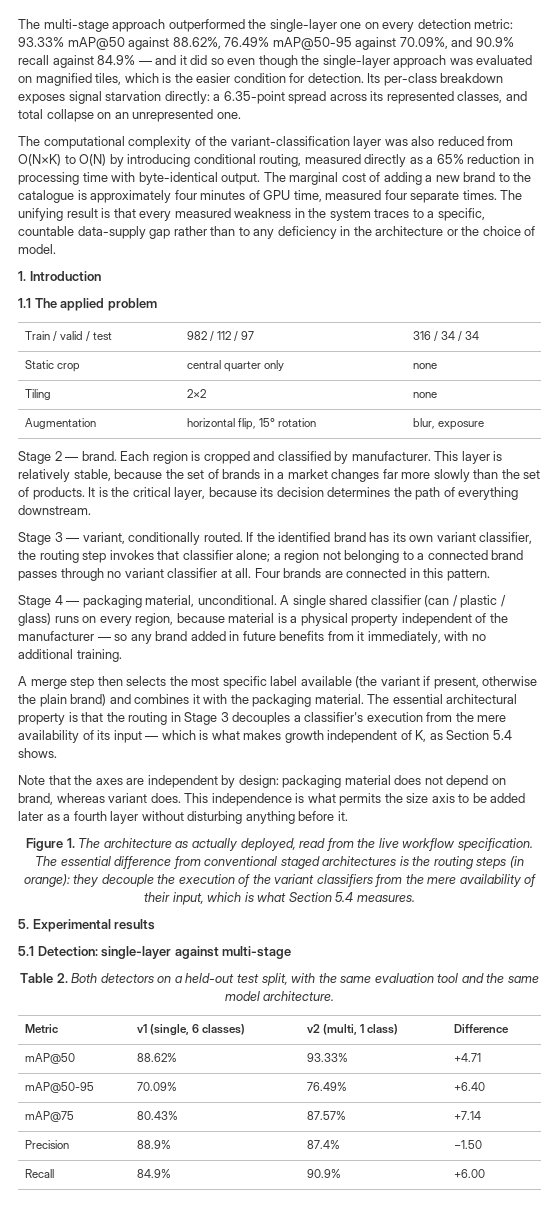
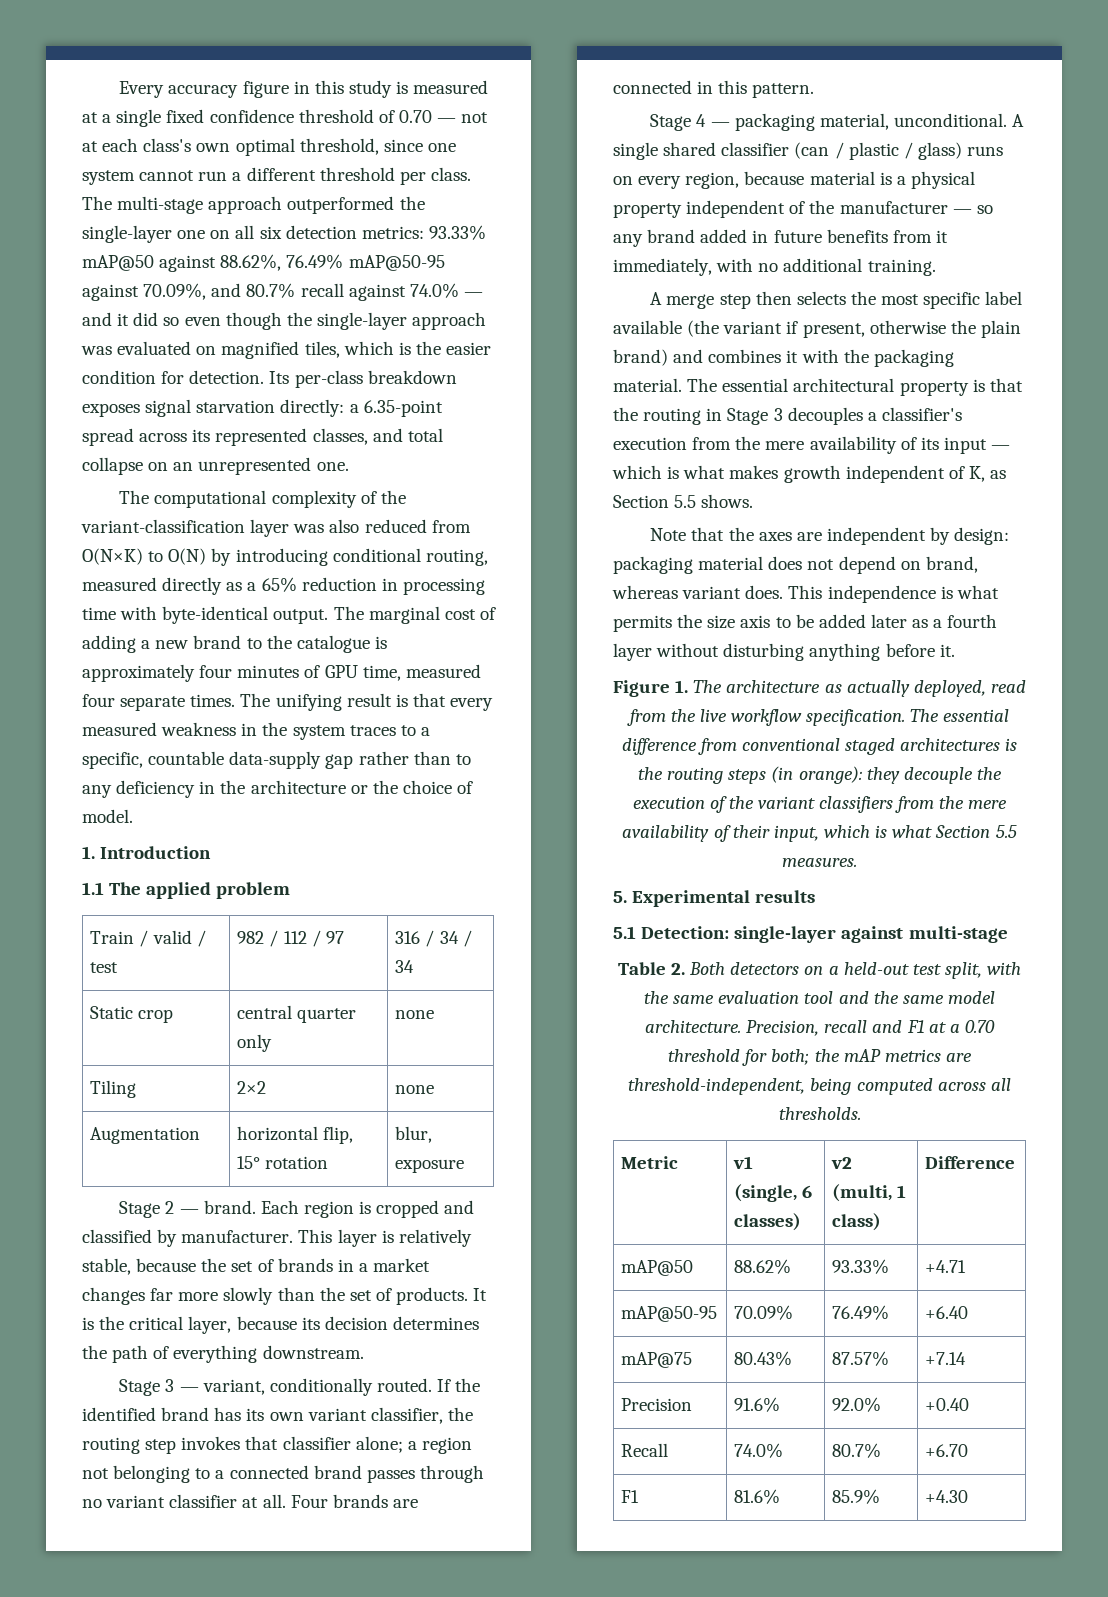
(18, 24) none -> [119,80,489,98] [82,109,489,127] [82,138,456,156] [82,167,471,185] Every accuracy figure in this study is measured at a single fixed confidence threshold of 0.70 — not at each class's own optimal threshold, since one system cannot run a different threshold per class.
[382,19,514,32] every detection metric: -> [235,225,424,239] all six detection metrics:
[475,37,514,47] 90.9% -> [246,283,296,298] 80.7%
[97,55,136,65] 84.9% -> [409,283,459,298] 74.0%
[492,730,512,740] 5.4 -> [674,495,697,508] 5.5
[335,892,354,902] 5.4 -> [995,825,1017,838] 5.5
(335, 996) none -> [746,1020,995,1036] [668,1049,972,1066] [628,1078,1011,1095] [778,1107,861,1120] Precision, recall and F1 at a 0.70 threshold for both; the mAP metrics are threshold-independent, being computed across all thresholds.
[136,1140,171,1149] [306,1140,340,1149] [453,1140,482,1149] [24,1169,54,1178] [136,1169,171,1178] [306,1169,341,1178] [453,1169,485,1178] 88.9% | 87.4% | −1.50 // Recall | 84.9% | 90.9% | +6.00 -> [734,1397,781,1412] [832,1397,882,1412] [925,1398,970,1411] [621,1443,669,1457] [734,1443,784,1458] [832,1443,882,1458] [925,1444,969,1457] [621,1490,640,1503] [734,1489,781,1504] [832,1489,881,1504] [925,1490,969,1503] 91.6% | 92.0% | +0.40 // Recall | 74.0% | 80.7% | +6.70 // F1 | 81.6% | 85.9% | +4.30

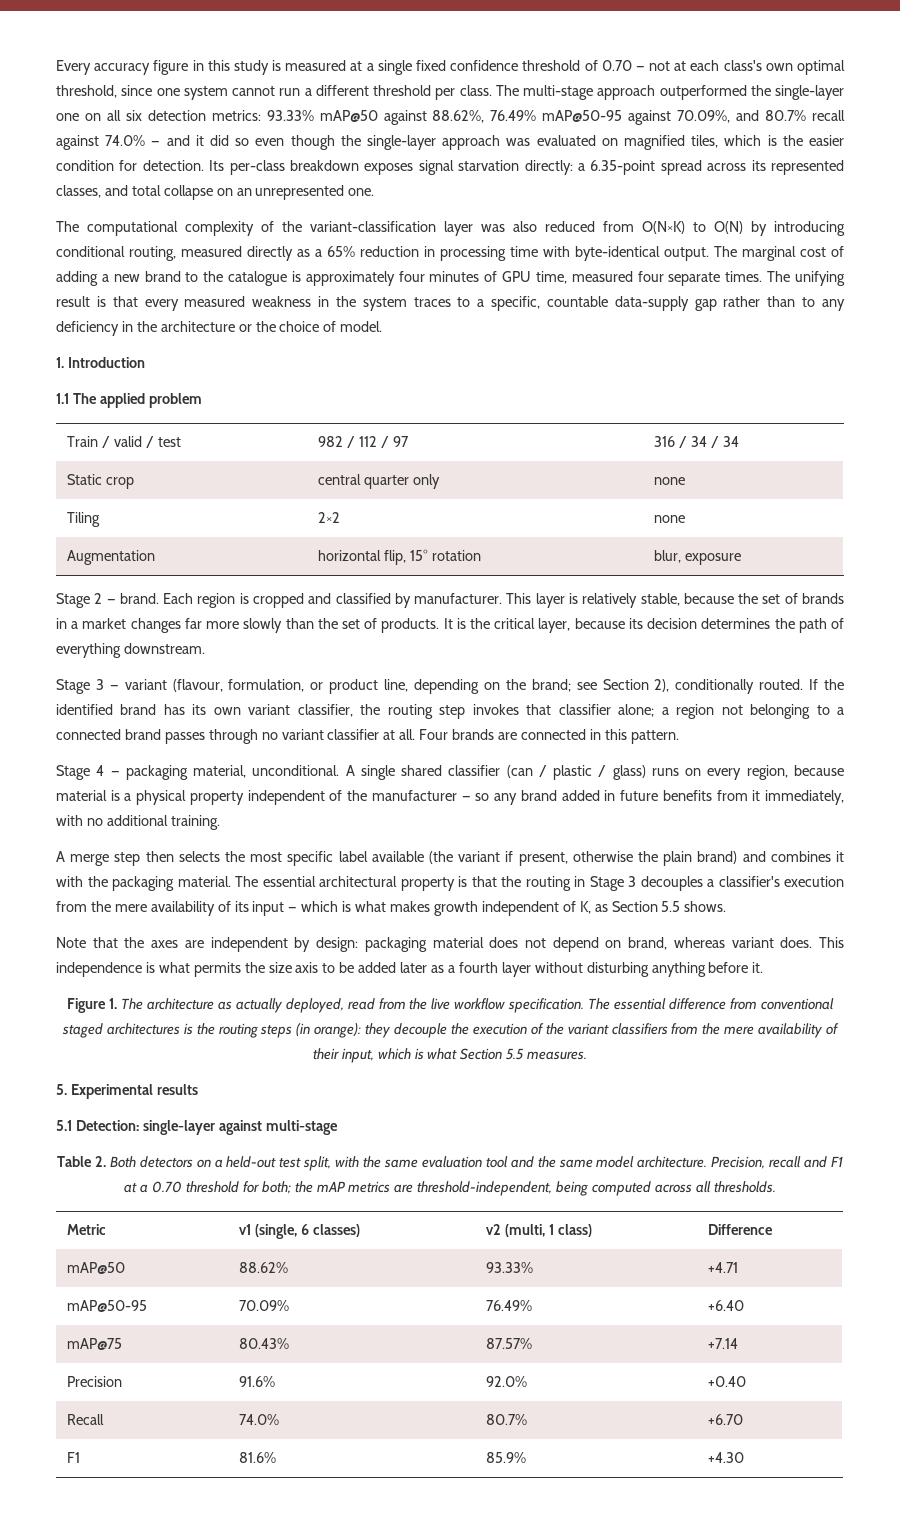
[202,1379,265,1395] variant, -> [124,679,670,694] variant (flavour, formulation, or product line, depending on the brand; see Section 2),

